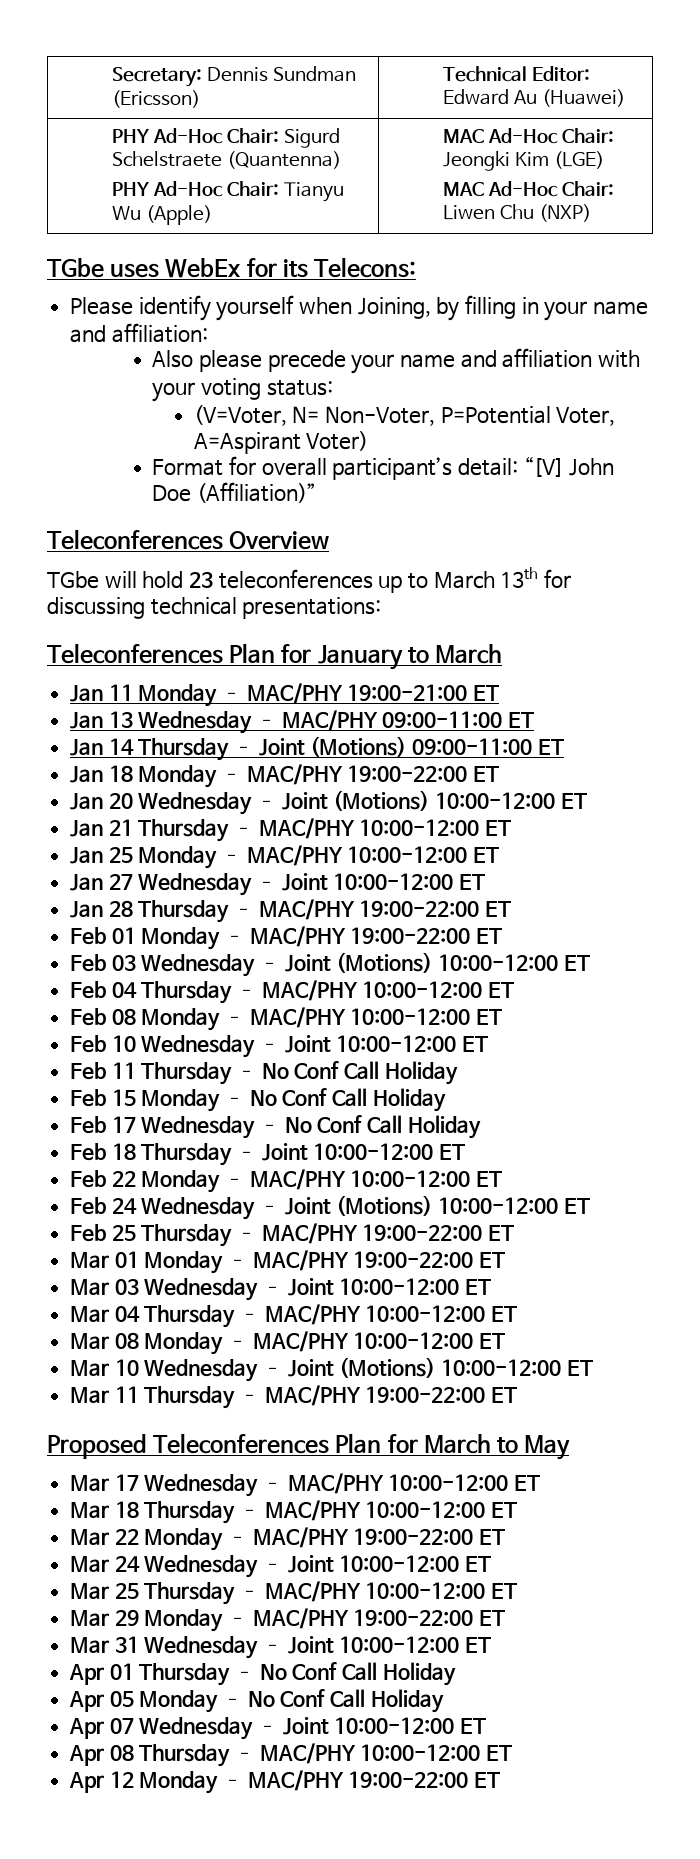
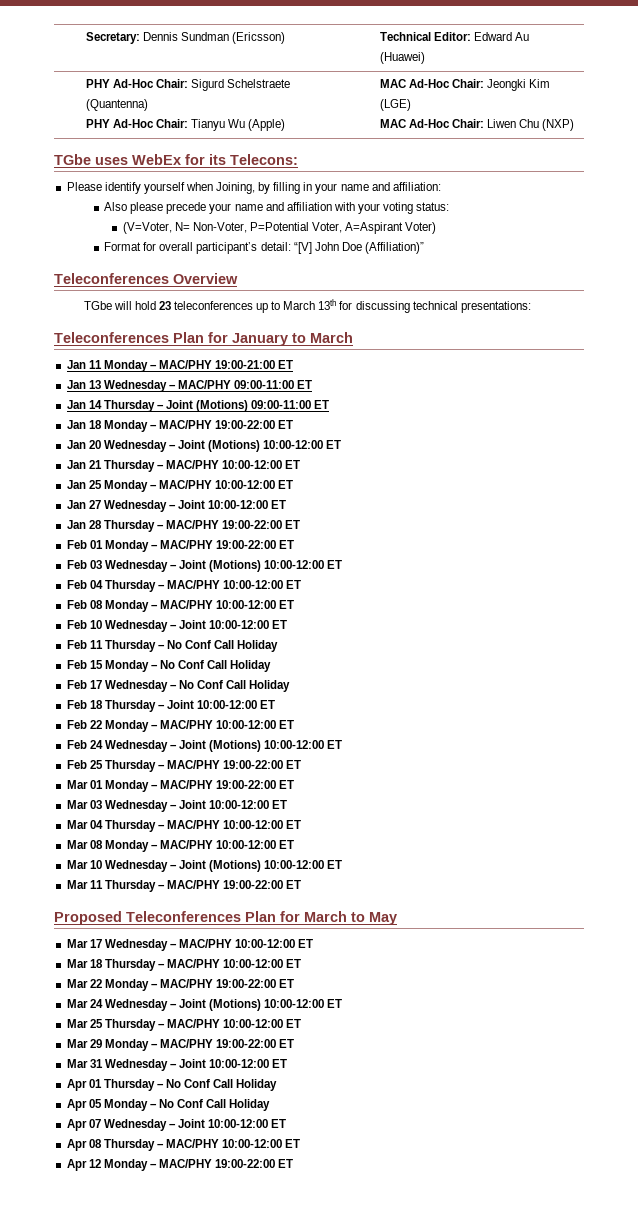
(334, 1564) none -> [209,999,262,1011] (Motions)

